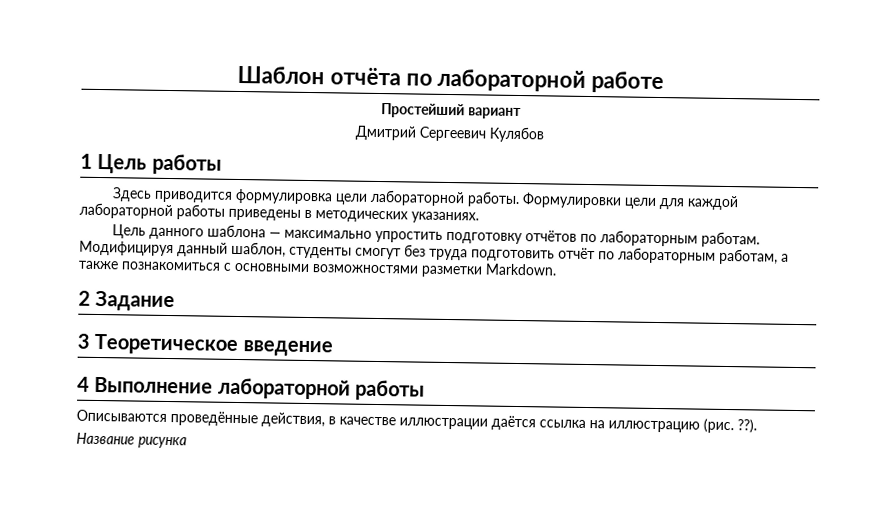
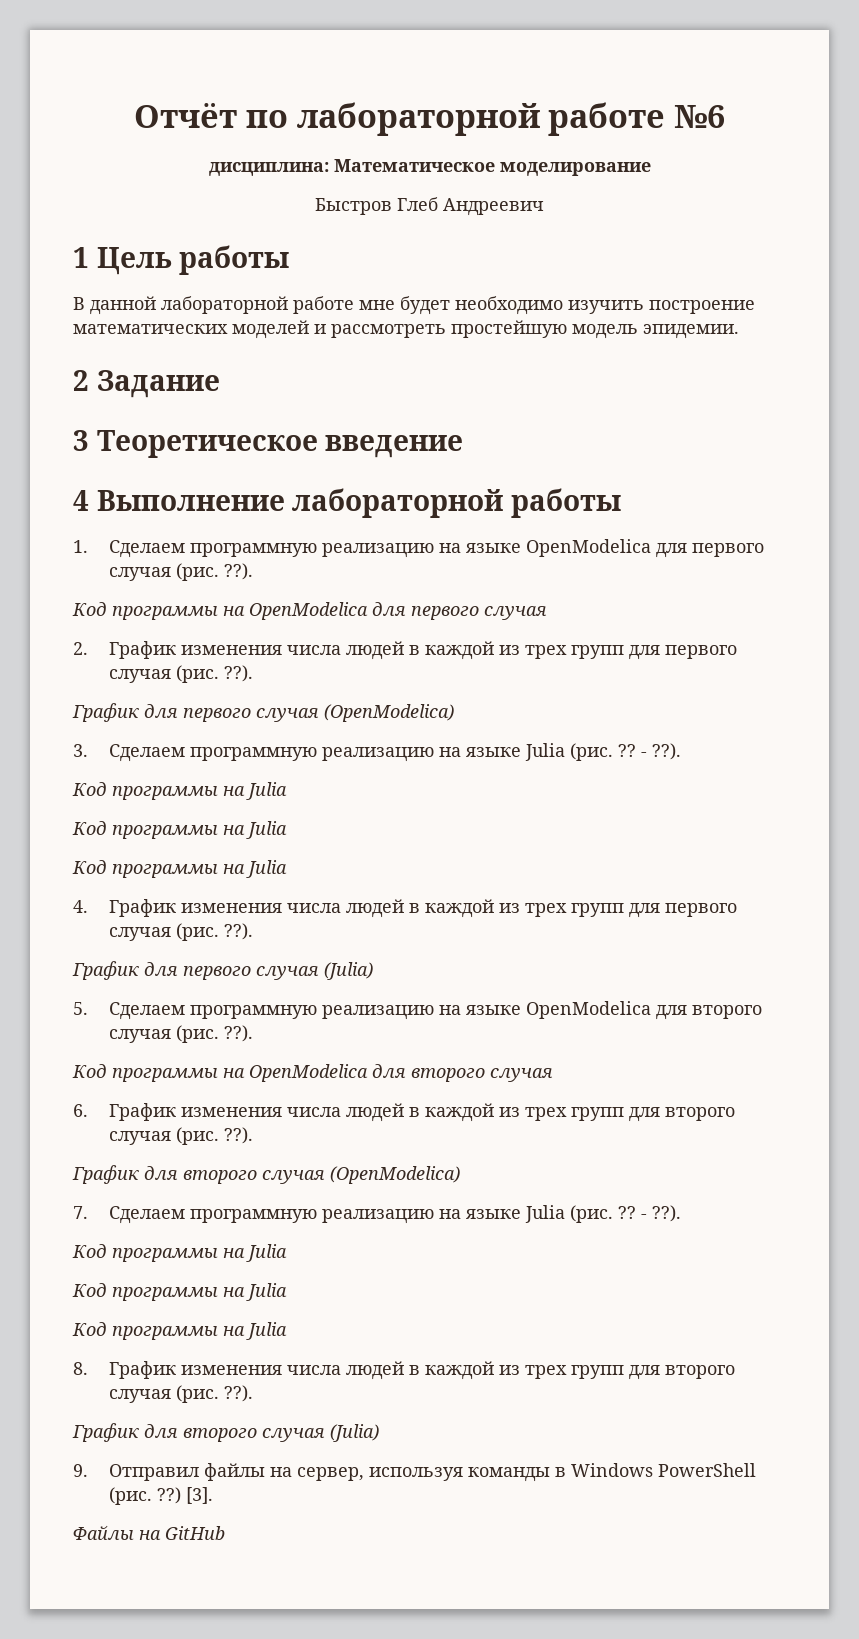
[236,65,401,86] Шаблон отчёта -> [133,103,237,128] Отчёт
[380,103,522,120] [355,125,544,143] [80,153,222,175] [111,187,739,211] [79,202,479,224] [111,224,760,248] [79,240,789,265] [78,260,557,278] // Простейший вариант // Дмитрий Сергеевич Кулябов // 1 Цель работы // Здесь приводится формулировка цели лабораторной работы. Формулировки цели для каждой лабораторной работы приведены в методических указаниях. // Цель данного шаблона — максимально упростить подготовку отчётов по лабораторным работам. Модифицируя данный шаблон, студенты смогут без труда подготовить отчёт по лабораторным работам, а также познакомиться с основными возможностями разметки Markdown. -> [674,105,726,128] [208,159,651,176] [315,197,544,216] [73,245,290,275] [73,296,755,315] [73,320,739,339] №6 // дисциплина: Математическое моделирование // Быстров Глеб Андреевич // 1 Цель работы // В данной лабораторной работе мне будет необходимо изучить построение математических моделей и рассмотреть простейшую модель эпидемии.
[76,409,757,434] [76,432,187,449] Описываются проведённые действия, в качестве иллюстрации даётся ссылка на иллюстрацию (рис. ??). // Название рисунка -> [73,539,764,558] [108,563,253,581] [72,602,547,620] [73,641,737,660] [108,665,253,683] [72,703,454,722] [73,743,681,762] [72,782,287,800] [72,821,287,839] [72,860,287,878] [73,899,737,918] [108,923,253,941] [72,961,373,980] [73,1001,762,1020] [108,1025,253,1043] [72,1064,553,1082] [73,1103,735,1122] [108,1127,253,1145] [72,1165,460,1184] [73,1205,681,1224] [72,1244,287,1262] [72,1283,287,1301] [72,1322,287,1340] [73,1361,735,1380] [108,1385,253,1403] [72,1423,379,1442] [73,1463,756,1482] [108,1487,213,1505] [73,1525,225,1540] 1. Сделаем программную реализацию на языке OpenModelica для первого случая (рис. ??). // Код программы на OpenModelica для первого случая // 2. График изменения числа людей в каждой из трех групп для первого случая (рис. ??). // График для первого случая (OpenModelica) // 3. Сделаем программную реализацию на языке Julia (рис. ?? - ??). // Код программы на Julia // Код программы на Julia // Код программы на Julia // 4. График изменения числа людей в каждой из трех групп для первого случая (рис. ??). // График для первого случая (Julia) // 5. Сделаем программную реализацию на языке OpenModelica для второго случая (рис. ??). // Код программы на OpenModelica для второго случая // 6. График изменения числа людей в каждой из трех групп для второго случая (рис. ??). // График для второго случая (OpenModelica) // 7. Сделаем программную реализацию на языке Julia (рис. ?? - ??). // Код программы на Julia // Код программы на Julia // Код программы на Julia // 8. График изменения числа людей в каждой из трех групп для второго случая (рис. ??). // График для второго случая (Julia) // 9. Отправил файлы на сервер, используя команды в Windows PowerShell (рис. ??) [3]. // Файлы на GitHub

